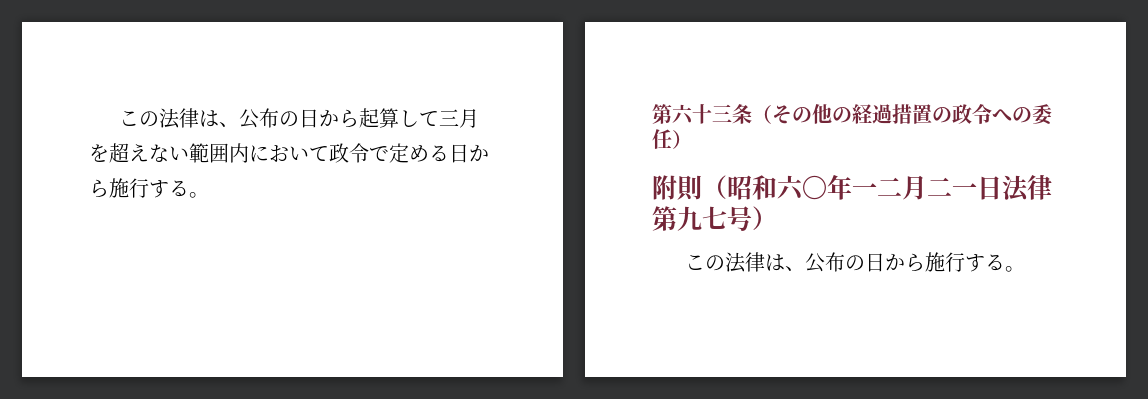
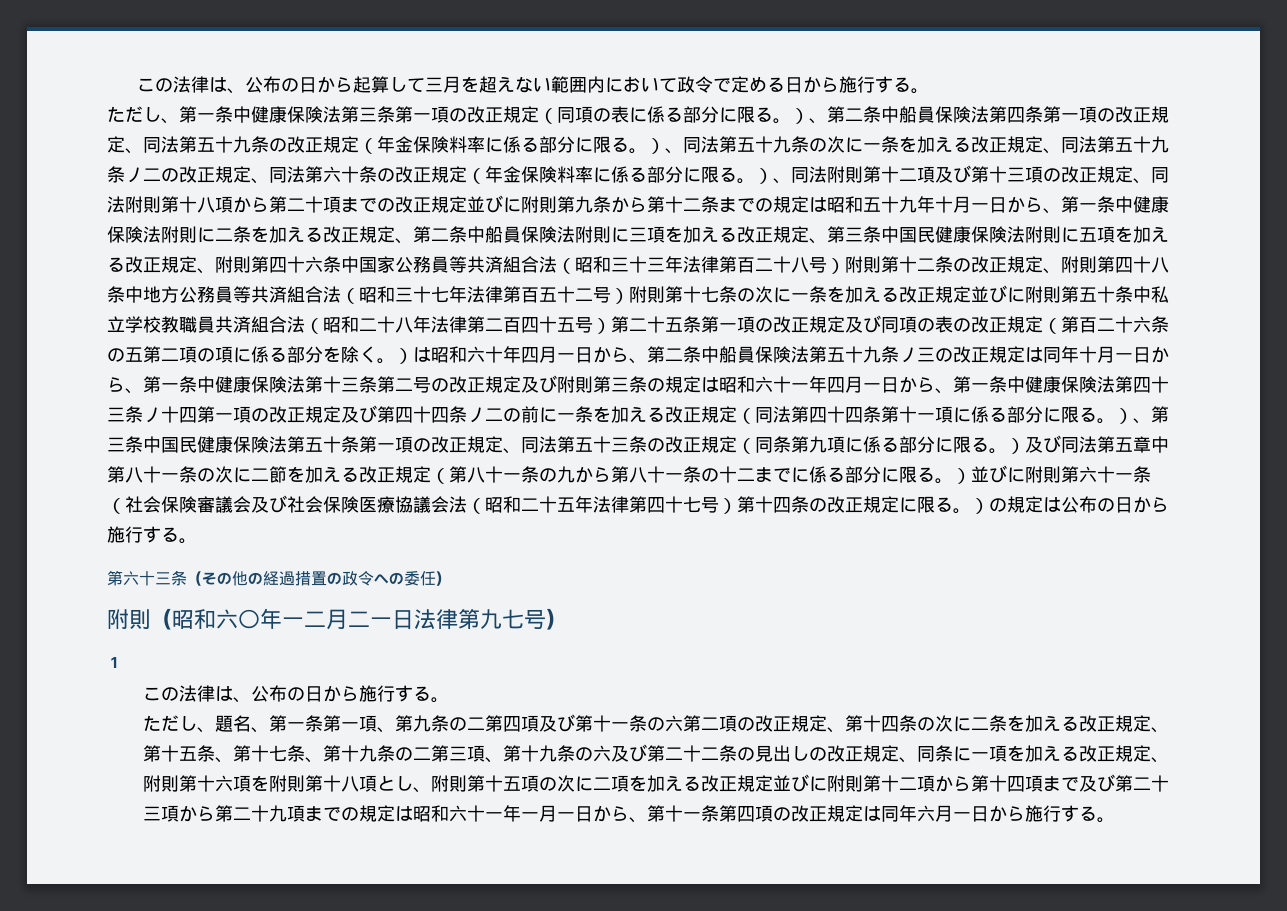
(209, 195) none -> [107,106,1169,124] [107,136,1169,154] [107,165,1169,184] [107,195,1169,214] [107,226,1169,244] [107,256,1169,274] [107,285,1169,304] [107,315,1169,334] [107,346,1169,364] [107,375,1169,394] [107,405,1169,424] [107,435,1169,454] [107,465,1151,484] [107,495,1169,514] [107,526,197,544] // ただし、第一条中健康保険法第三条第一項の改正規定（同項の表に係る部分に限る。）、第二条中船員保険法第四条第一項の改正規定、同法第五十九条の改正規定（年金保険料率に係る部分に限る。）、同法第五十九条の次に一条を加える改正規定、同法第五十九条ノ二の改正規定、同法第六十条の改正規定（年金保険料率に係る部分に限る。）、同法附則第十二項及び第十三項の改正規定、同法附則第十八項から第二十項までの改正規定並びに附則第九条から第十二条までの規定は昭和五十九年十月一日から、第一条中健康保険法附則に二条を加える改正規定、第二条中船員保険法附則に三項を加える改正規定、第三条中国民健康保険法附則に五項を加える改正規定、附則第四十六条中国家公務員等共済組合法（昭和三十三年法律第百二十八号）附則第十二条の改正規定、附則第四十八条中地方公務員等共済組合法（昭和三十七年法律第百五十二号）附則第十七条の次に一条を加える改正規定並びに附則第五十条中私立学校教職員共済組合法（昭和二十八年法律第二百四十五号）第二十五条第一項の改正規定及び同項の表の改正規定（第百二十六条の五第二項の項に係る部分を除く。）は昭和六十年四月一日から、第二条中船員保険法第五十九条ノ三の改正規定は同年十月一日から、第一条中健康保険法第十三条第二号の改正規定及び附則第三条の規定は昭和六十一年四月一日から、第一条中健康保険法第四十三条ノ十四第一項の改正規定及び第四十四条ノ二の前に一条を加える改正規定（同法第四十四条第十一項に係る部分に限る。）、第三条中国民健康保険法第五十条第一項の改正規定、同法第五十三条の改正規定（同条第九項に係る部分に限る。）及び同法第五章中第八十一条の次に二節を加える改正規定（第八十一条の九から第八十一条の十二までに係る部分に限る。）並びに附則第六十一条（社会保険審議会及び社会保険医療協議会法（昭和二十五年法律第四十七号）第十四条の改正規定に限る。）の規定は公布の日から施行する。
(777, 218) none -> [107,657,122,668] // １
(1025, 269) none -> [142,714,1169,733] [142,744,1169,763] [142,774,1169,793] [142,805,1115,823] // ただし、題名、第一条第一項、第九条の二第四項及び第十一条の六第二項の改正規定、第十四条の次に二条を加える改正規定、第十五条、第十七条、第十九条の二第三項、第十九条の六及び第二十二条の見出しの改正規定、同条に一項を加える改正規定、附則第十六項を附則第十八項とし、附則第十五項の次に二項を加える改正規定並びに附則第十二項から第十四項まで及び第二十三項から第二十九項までの規定は昭和六十一年一月一日から、第十一条第四項の改正規定は同年六月一日から施行する。

